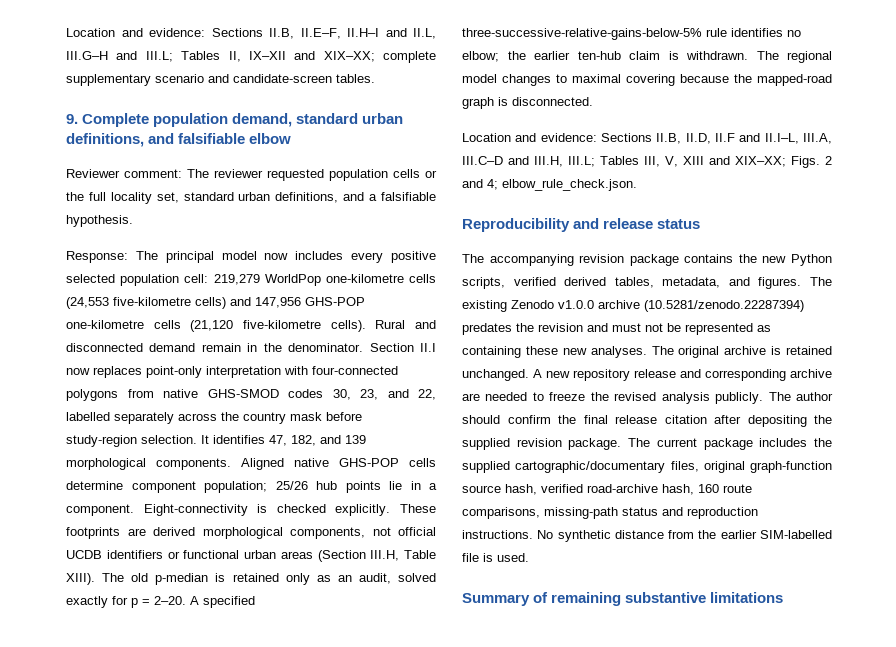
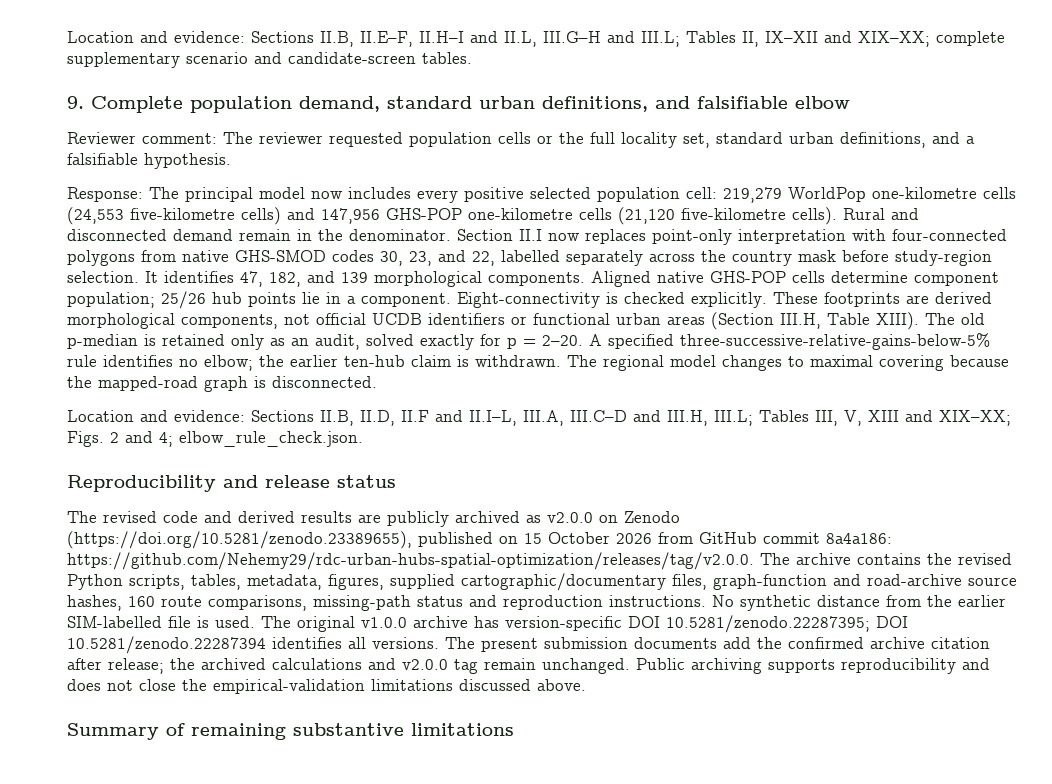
[489,254,679,266] accompanying revision package -> [103,511,680,527] [67,531,892,549] [67,552,851,570] revised code and derived results are publicly archived as v2.0.0 on Zenodo (https://doi.org/10.5281/zenodo.23389655), published on 15 October 2026 from GitHub commit 8a4a186: https://github.com/Nehemy29/rdc-urban-hubs-spatial-optimization/releases/tag/v2.0.0. The archive
[762,256,787,263] new -> [958,553,1012,565] revised
[513,277,832,289] [462,300,804,312] [462,323,771,335] [462,346,832,358] [462,369,832,381] [462,392,833,404] [462,415,832,427] [462,438,832,450] [462,461,832,473] [462,484,694,495] verified derived tables, metadata, and figures. The existing Zenodo v1.0.0 archive (10.5281/zenodo.22287394) predates the revision and must not be represented as containing these new analyses. The original archive is retained unchanged. A new repository release and corresponding archive are needed to freeze the revised analysis publicly. The author should confirm the final release citation after depositing the supplied revision package. The current package includes the supplied cartographic/documentary files, original graph-function source hash, verified road-archive hash, -> [191,573,1017,591] [67,595,122,611] tables, metadata, figures, supplied cartographic/documentary files, graph-function and road-archive source hashes,
(529, 557) none -> [261,615,908,633] [67,636,990,654] [67,658,990,674] [67,679,586,694] The original v1.0.0 archive has version-specific DOI 10.5281/zenodo.22287395; DOI 10.5281/zenodo.22287394 identifies all versions. The present submission documents add the confirmed archive citation after release; the archived calculations and v2.0.0 tag remain unchanged. Public archiving supports reproducibility and does not close the empirical-validation limitations discussed above.

